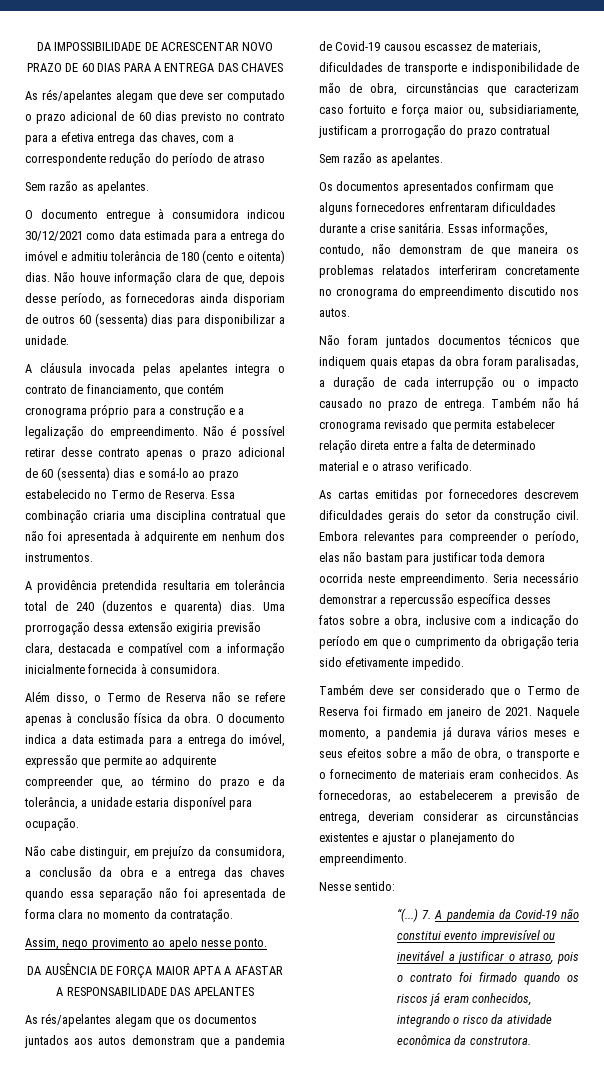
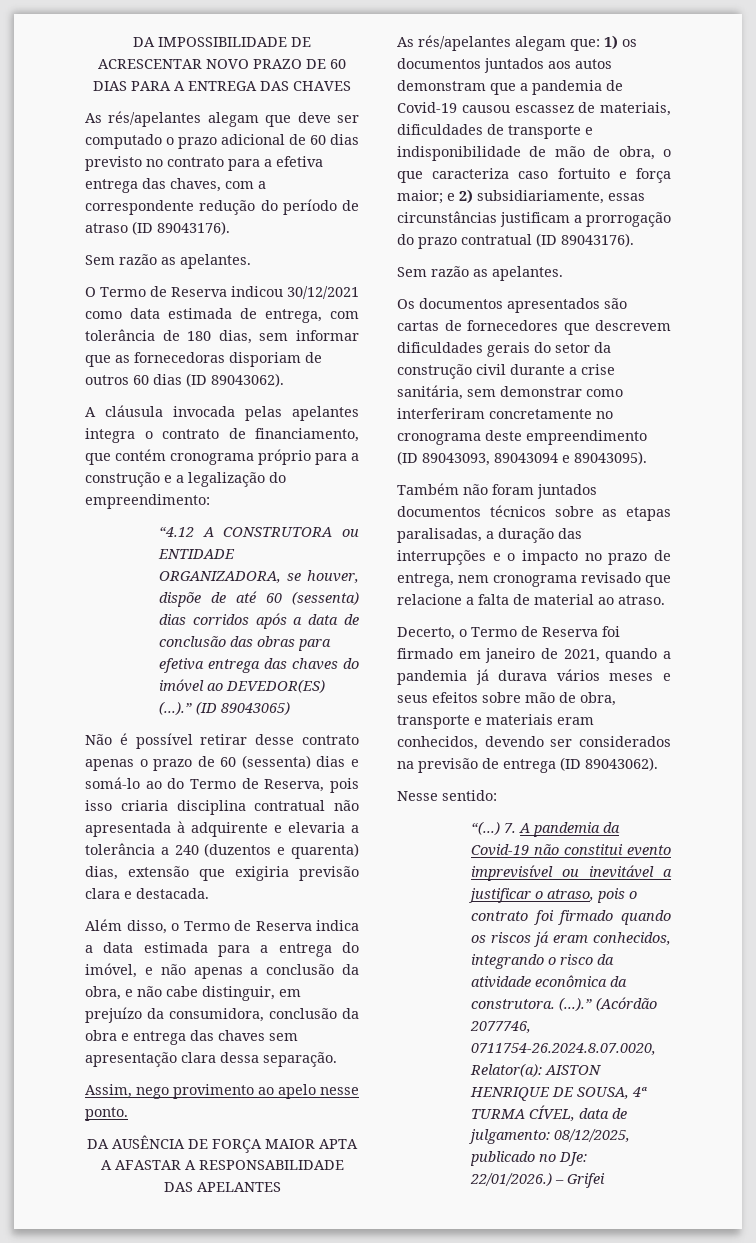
(265, 158) none -> [132,221,230,235] (ID 89043176).
[41,208,239,222] documento entregue à consumidora -> [100,286,227,297] Termo de Reserva
[193,230,285,243] [25,250,285,264] [25,272,285,285] [25,293,105,306] para a entrega do imóvel e admitiu tolerância de 180 (cento e oitenta) dias. Não houve informação clara de que, depois desse período, -> [240,308,359,323] [85,329,359,344] [85,355,111,367] de entrega, com tolerância de 180 dias, sem informar que
[200,293,229,303] ainda -> (225, 357) none
[94,313,285,327] [25,335,69,345] (sessenta) dias para disponibilizar a unidade. -> [153,373,284,387] dias (ID 89043062).
[109,426,198,439] empreendimento. -> [85,494,210,509] [158,526,359,537] [157,549,235,559] [158,570,359,583] [158,591,359,607] [158,613,359,629] [158,636,331,651] [158,658,359,673] [158,679,325,693] [158,701,290,715] empreendimento: // “4.12 A CONSTRUTORA ou ENTIDADE ORGANIZADORA, se houver, dispõe de até 60 (sessenta) dias corridos após a data de conclusão das obras para efetiva entrega das chaves do imóvel ao DEVEDOR(ES) (...).” (ID 89043065) //
[238,447,285,457] adicional -> (193, 765) none
[208,470,239,481] [25,489,235,499] [25,510,285,523] [25,530,285,544] [25,553,93,562] [25,580,285,593] [24,600,285,614] [25,622,261,635] [25,643,285,656] [25,663,221,674] prazo estabelecido no Termo de Reserva. Essa combinação criaria uma disciplina contratual que não foi apresentada à adquirente em nenhum dos instrumentos. // A providência pretendida resultaria em tolerância total de 240 (duzentos e quarenta) dias. Uma prorrogação dessa extensão exigiria previsão clara, destacada e compatível com a informação inicialmente fornecida à consumidora. -> [167,778,359,793] [85,800,359,815] [85,821,359,837] [85,843,359,859] [85,866,359,881] [85,888,209,899] do Termo de Reserva, pois isso criaria disciplina contratual não apresentada à adquirente e elevaria a tolerância a 240 (duzentos e quarenta) dias, extensão que exigiria previsão clara e destacada.
[212,692,285,702] [25,712,285,726] não se refere apenas à conclusão física da obra. O documento -> (312, 926) none
[25,755,216,768] [25,775,285,789] [24,797,252,810] [25,818,79,831] [25,846,46,856] expressão que permite ao adquirente compreender que, ao término do prazo e da tolerância, a unidade estaria disponível para ocupação. // Não -> [144,964,359,979] [85,986,162,1000] e não apenas a conclusão da obra, e não
[25,870,31,877] a -> (264, 1015) none
[164,867,285,880] [25,888,285,901] [25,909,233,922] a entrega das chaves quando essa separação não foi apresentada de forma clara no momento da contratação. -> [133,1030,298,1045] [85,1052,337,1067] entrega das chaves sem apresentação clara dessa separação.
[155,1017,175,1027] que -> [570,35,618,51] que: 1)
[405,83,579,96] circunstâncias que caracterizam -> [663,149,671,157] [397,168,510,183] o que caracteriza
[434,104,579,117] maior ou, subsidiariamente, -> [397,189,645,204] [397,211,497,223] maior; e 2) subsidiariamente, essas circunstâncias
(550, 130) none -> [536,233,634,247] (ID 89043176).
[476,181,553,194] [319,202,557,215] [319,222,548,236] [319,244,579,257] [319,265,579,278] [319,286,579,299] [319,308,350,317] [319,334,579,348] [319,356,579,369] [319,377,579,390] [319,397,579,411] [319,419,555,432] [319,440,537,453] [319,461,472,471] [319,489,518,502] confirmam que alguns fornecedores enfrentaram dificuldades durante a crise sanitária. Essas informações, contudo, não demonstram de que maneira os problemas relatados interferiram concretamente no cronograma do empreendimento discutido nos autos. // Não foram juntados documentos técnicos que indiquem quais etapas da obra foram paralisadas, a duração de cada interrupção ou o impacto causado no prazo de entrega. Também não há cronograma revisado que permita estabelecer relação direta entre a falta de determinado material e o atraso verificado. // As cartas emitidas por fornecedores -> [604,298,627,309] [397,320,590,335] são cartas de fornecedores que
[556,510,579,520] [319,531,579,544] [319,552,546,565] [319,572,579,586] [319,594,551,607] [319,615,579,628] [319,636,579,649] [319,657,464,670] [319,684,510,698] civil. Embora relevantes para compreender o período, elas não bastam para justificar toda demora ocorrida neste empreendimento. Seria necessário demonstrar a repercussão específica desses fatos sobre a obra, inclusive com a indicação do período em que o cumprimento da obrigação teria sido efetivamente impedido. // Também deve ser considerado que -> [476,364,615,375] [397,385,623,400] [397,408,613,419] [397,430,647,445] [397,451,647,466] [397,483,597,499] [397,505,671,521] [397,528,582,543] [397,550,671,565] [397,572,671,587] [397,594,665,605] [397,627,455,640] civil durante a crise sanitária, sem demonstrar como interferiram concretamente no cronograma deste empreendimento (ID 89043093, 89043094 e 89043095). // Também não foram juntados documentos técnicos sobre as etapas paralisadas, a duração das interrupções e o impacto no prazo de entrega, nem cronograma revisado que relacione a falta de material ao atraso. // Decerto,
[505,706,579,719] [319,728,369,740] 2021. Naquele momento, -> [563,648,658,663] 2021, quando
[420,748,579,761] [319,769,579,779] [319,790,579,803] [319,811,579,824] [319,832,515,845] [319,853,407,866] a mão de obra, o transporte e o fornecimento de materiais eram conhecidos. As fornecedoras, ao estabelecerem a previsão de entrega, deveriam considerar as circunstâncias existentes e ajustar o planejamento do empreendimento. -> [525,692,616,706] [397,714,594,729] [397,736,671,750] [397,757,658,773] mão de obra, transporte e materiais eram conhecidos, devendo ser considerados na previsão de entrega (ID 89043062).
(531, 1040) none -> [558,997,657,1011] [469,1021,531,1033] [470,1043,656,1055] [469,1063,601,1077] [469,1087,648,1101] [470,1105,627,1121] [467,1129,630,1144] [469,1151,587,1166] [469,1173,605,1188] (...).” (Acórdão 2077746, 0711754-26.2024.8.07.0020, Relator(a): AISTON HENRIQUE DE SOUSA, 4ª TURMA CÍVEL, data de julgamento: 08/12/2025, publicado no DJe: 22/01/2026.) – Grifei

